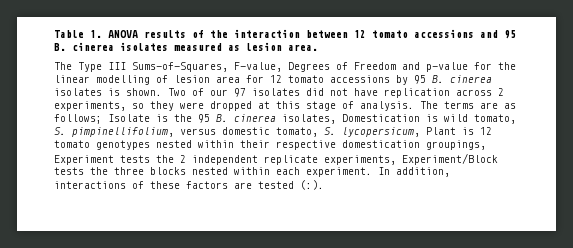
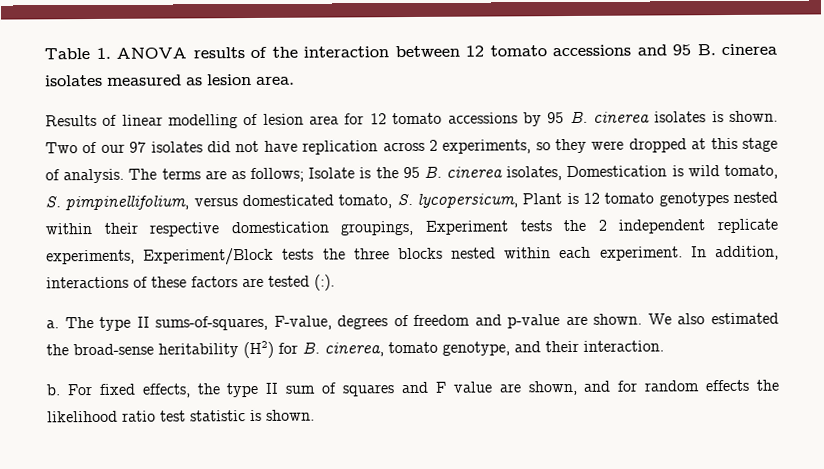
[54,62,516,72] The Type III Sums-of-Squares, F-value, Degrees of Freedom and p-value for the -> [45,114,118,127] Results of
[222,127,270,135] domestic -> [242,194,334,207] domesticated
(324, 185) none -> [46,312,779,331] [46,340,664,359] [46,379,780,398] [47,409,315,423] // a. The type II sums-of-squares, F-value, degrees of freedom and p-value are shown. We also estimated the broad-sense heritability (H2) for B. cinerea, tomato genotype, and their interaction. // b. For fixed effects, the type II sum of squares and F value are shown, and for random effects the likelihood ratio test statistic is shown.

